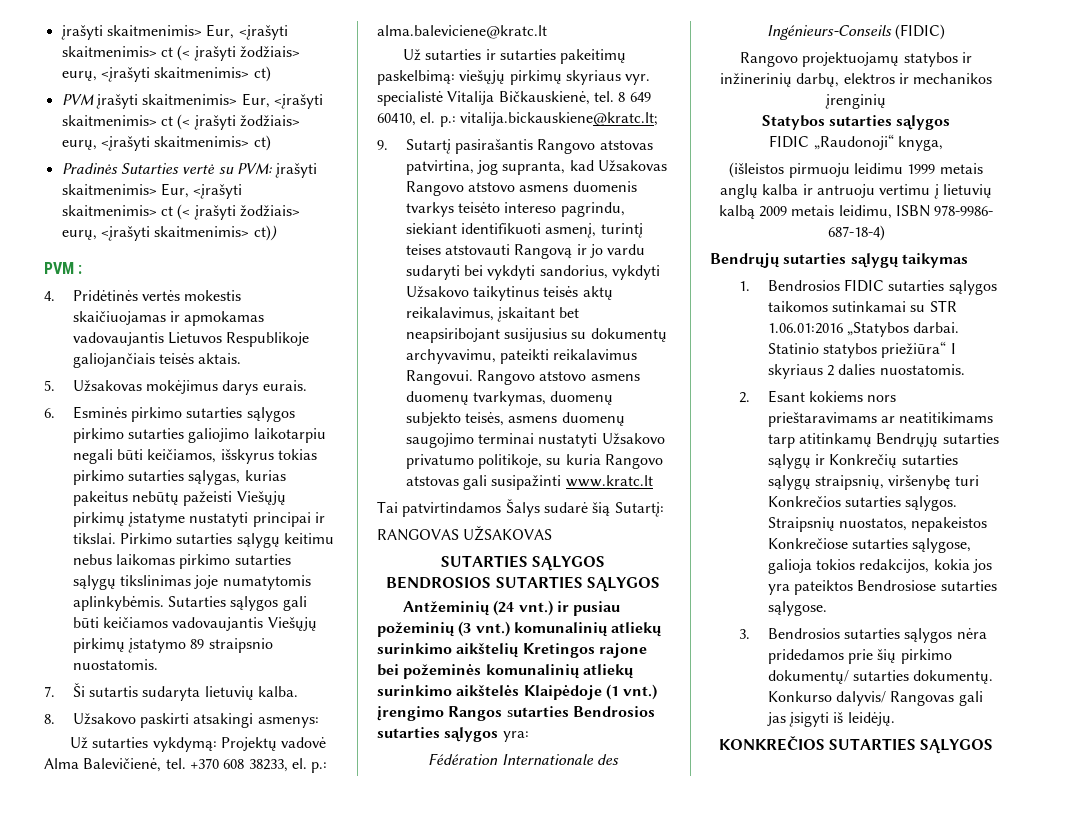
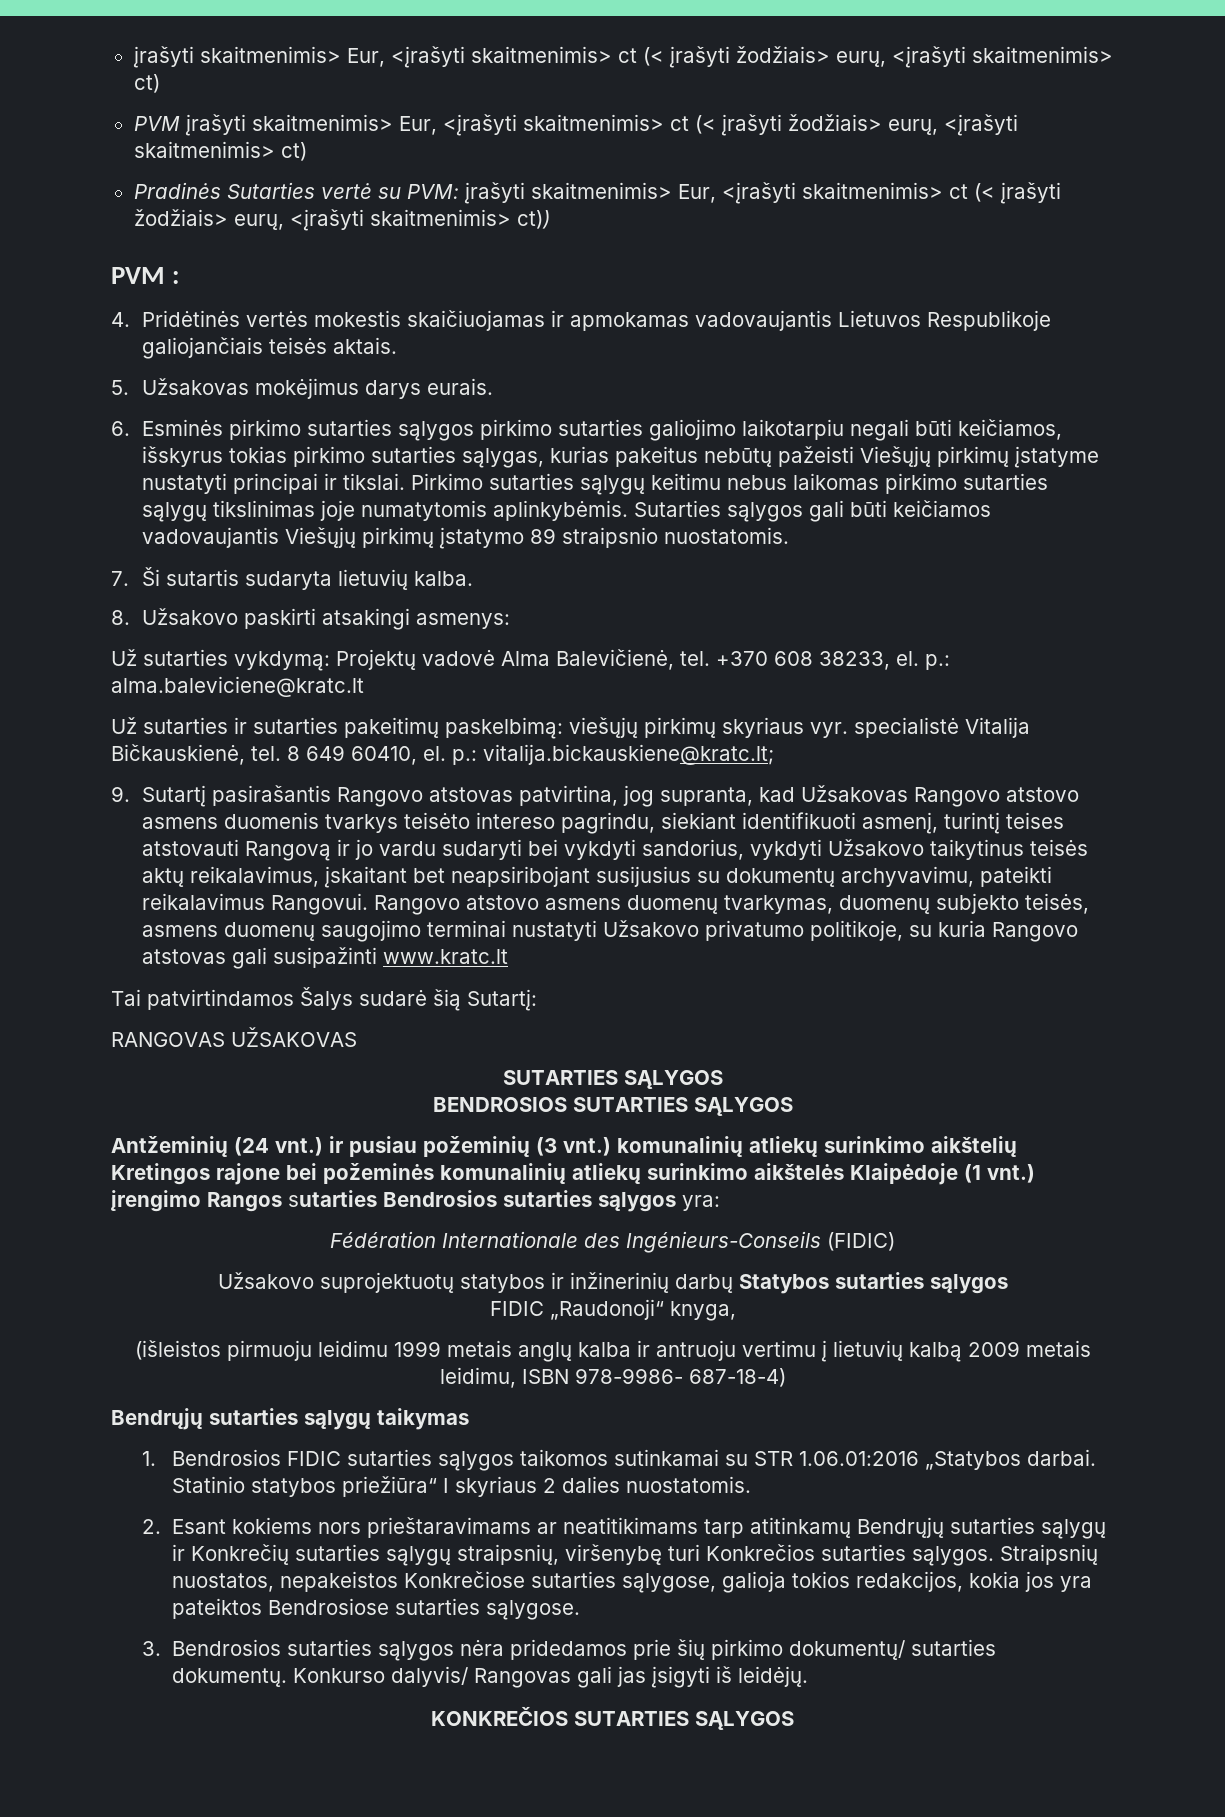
[740,52,900,67] Rangovo projektuojamų -> [217,1272,454,1293] Užsakovo suprojektuotų
[796,73,993,87] [825,94,886,109] darbų, elektros ir mechanikos įrenginių // -> [674,1274,733,1293] darbų

